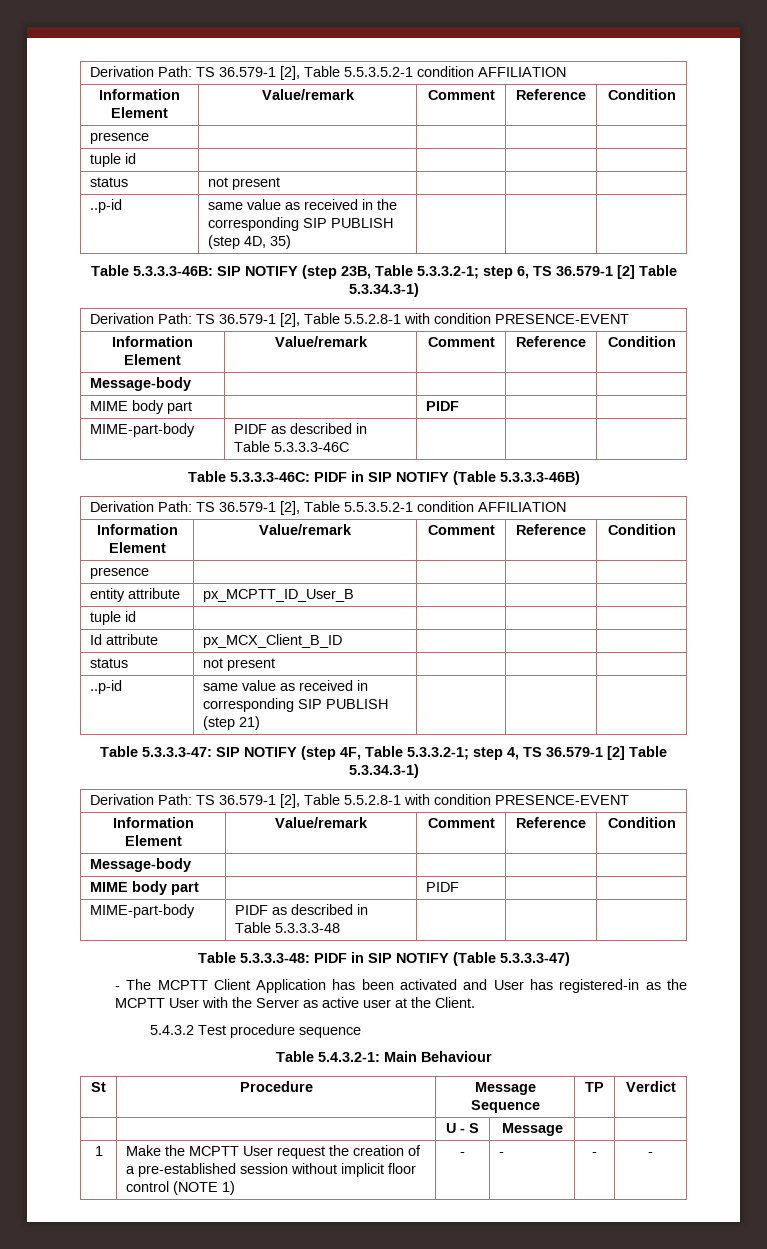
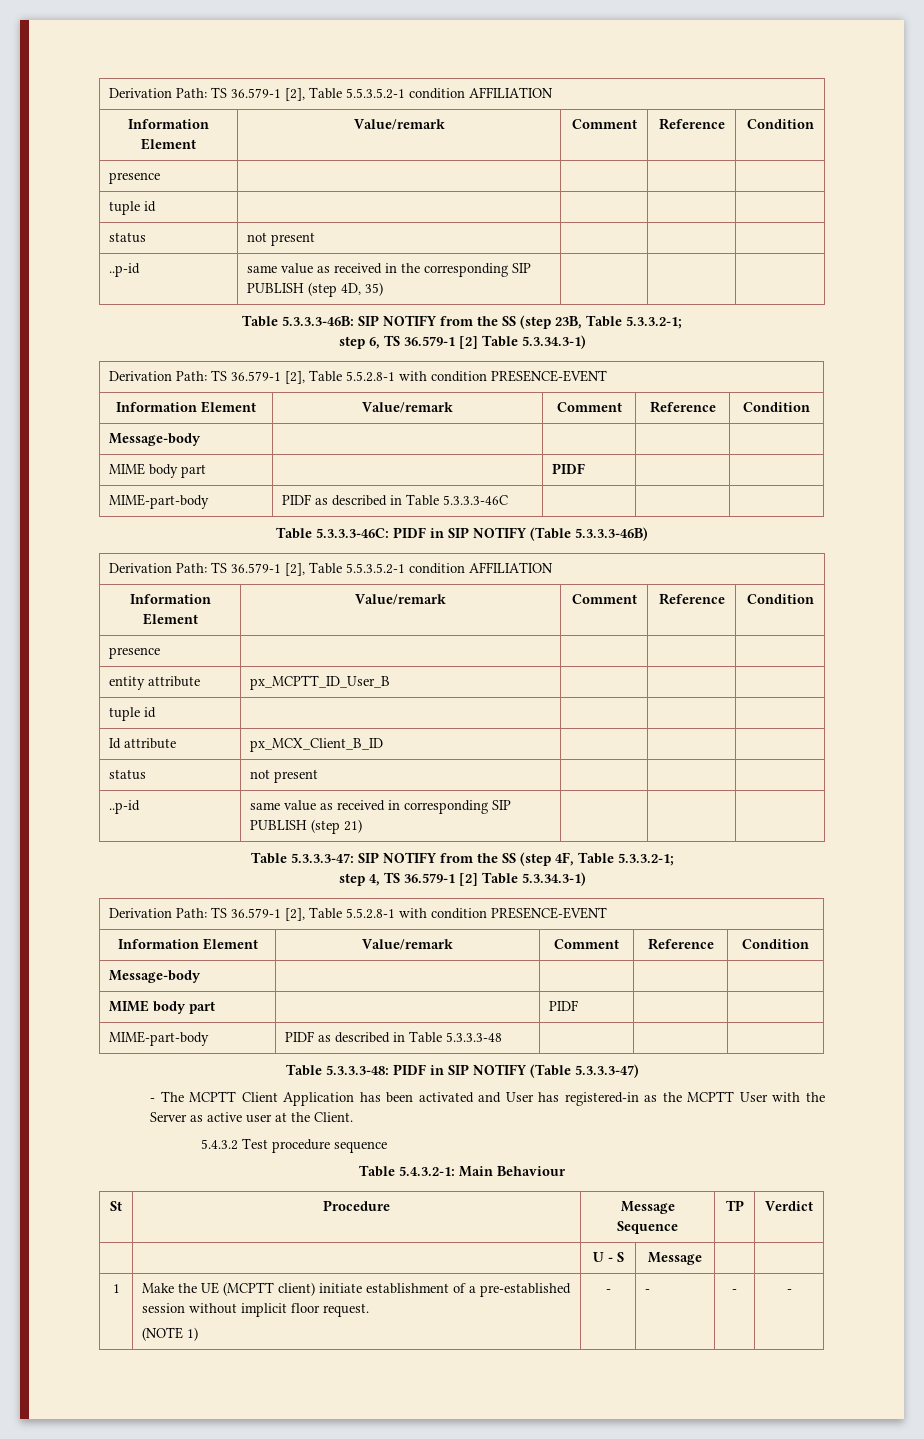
(298, 271) none -> [440,316,516,326] from the SS
(479, 272) none -> (682, 322) //
(297, 752) none -> [439,853,516,863] from the SS
(469, 753) none -> (674, 859) //
[189,1145,405,1159] MCPTT User request the creation -> [201,1282,450,1296] UE (MCPTT client) initiate establishment
[126,1181,170,1192] control -> [323,1303,370,1317] request. //

